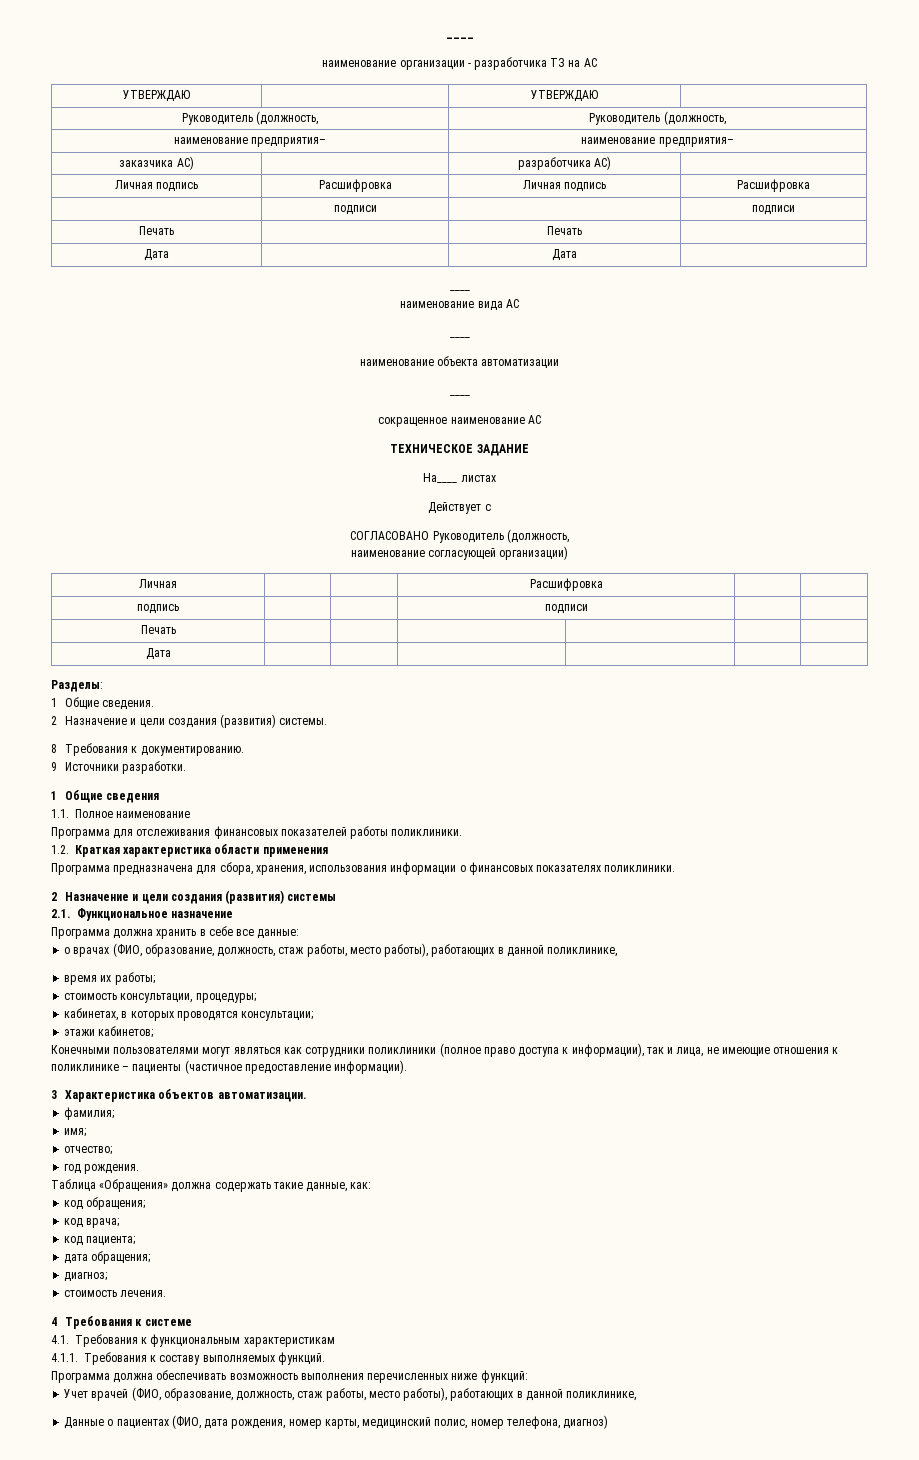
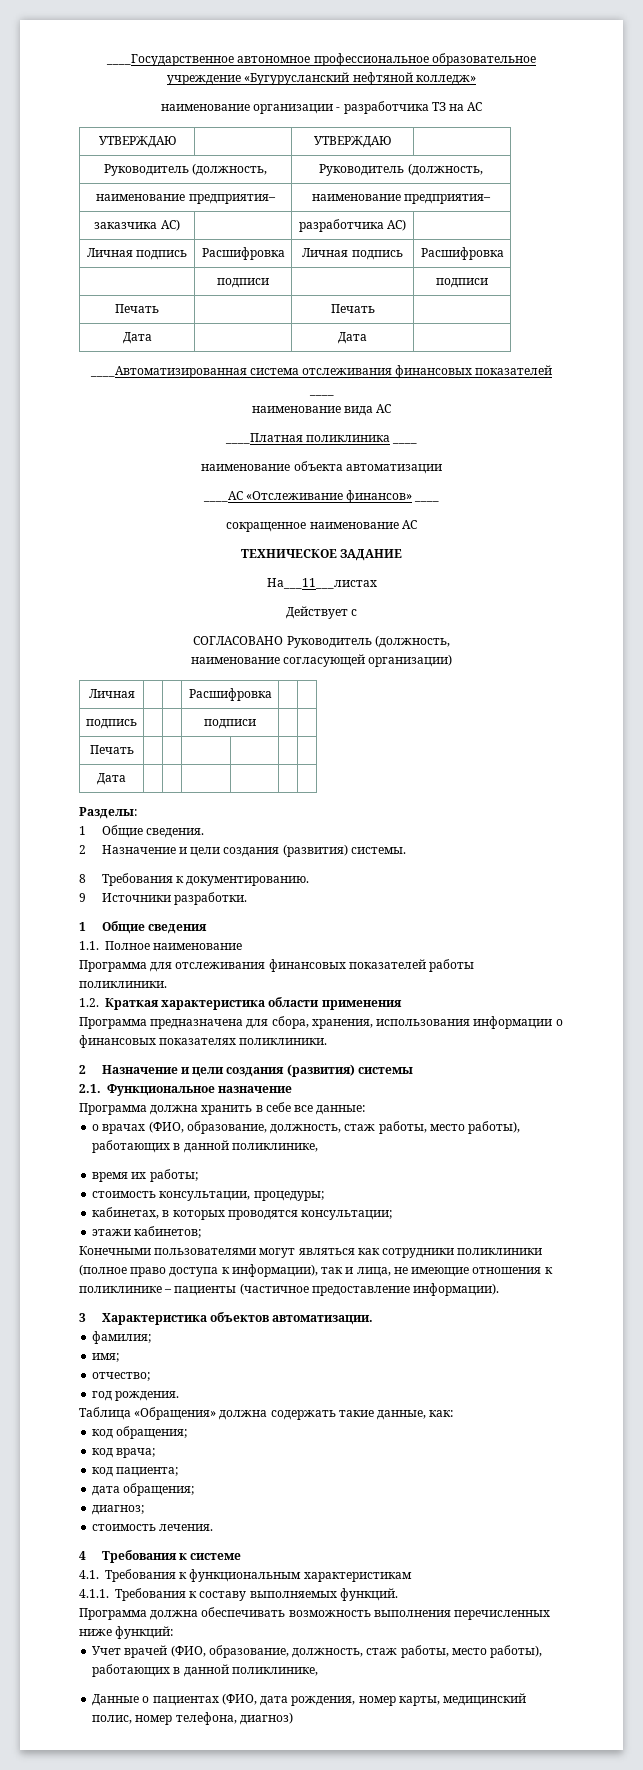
[445,37,474,39] ____ -> [106,53,536,66] [167,72,476,85] ____Государственное автономное профессиональное образовательное учреждение «Бугурусланский нефтяной колледж»
(577, 255) none -> [89,365,553,378] ____Автоматизированная система отслеживания финансовых показателей
(519, 303) none -> [224,433,390,444] ____Платная поликлиника
(560, 364) none -> [202,490,413,503] ____АС «Отслеживание финансов»
[423,473,496,483] На____ листах -> [266,578,377,589] На___11___листах

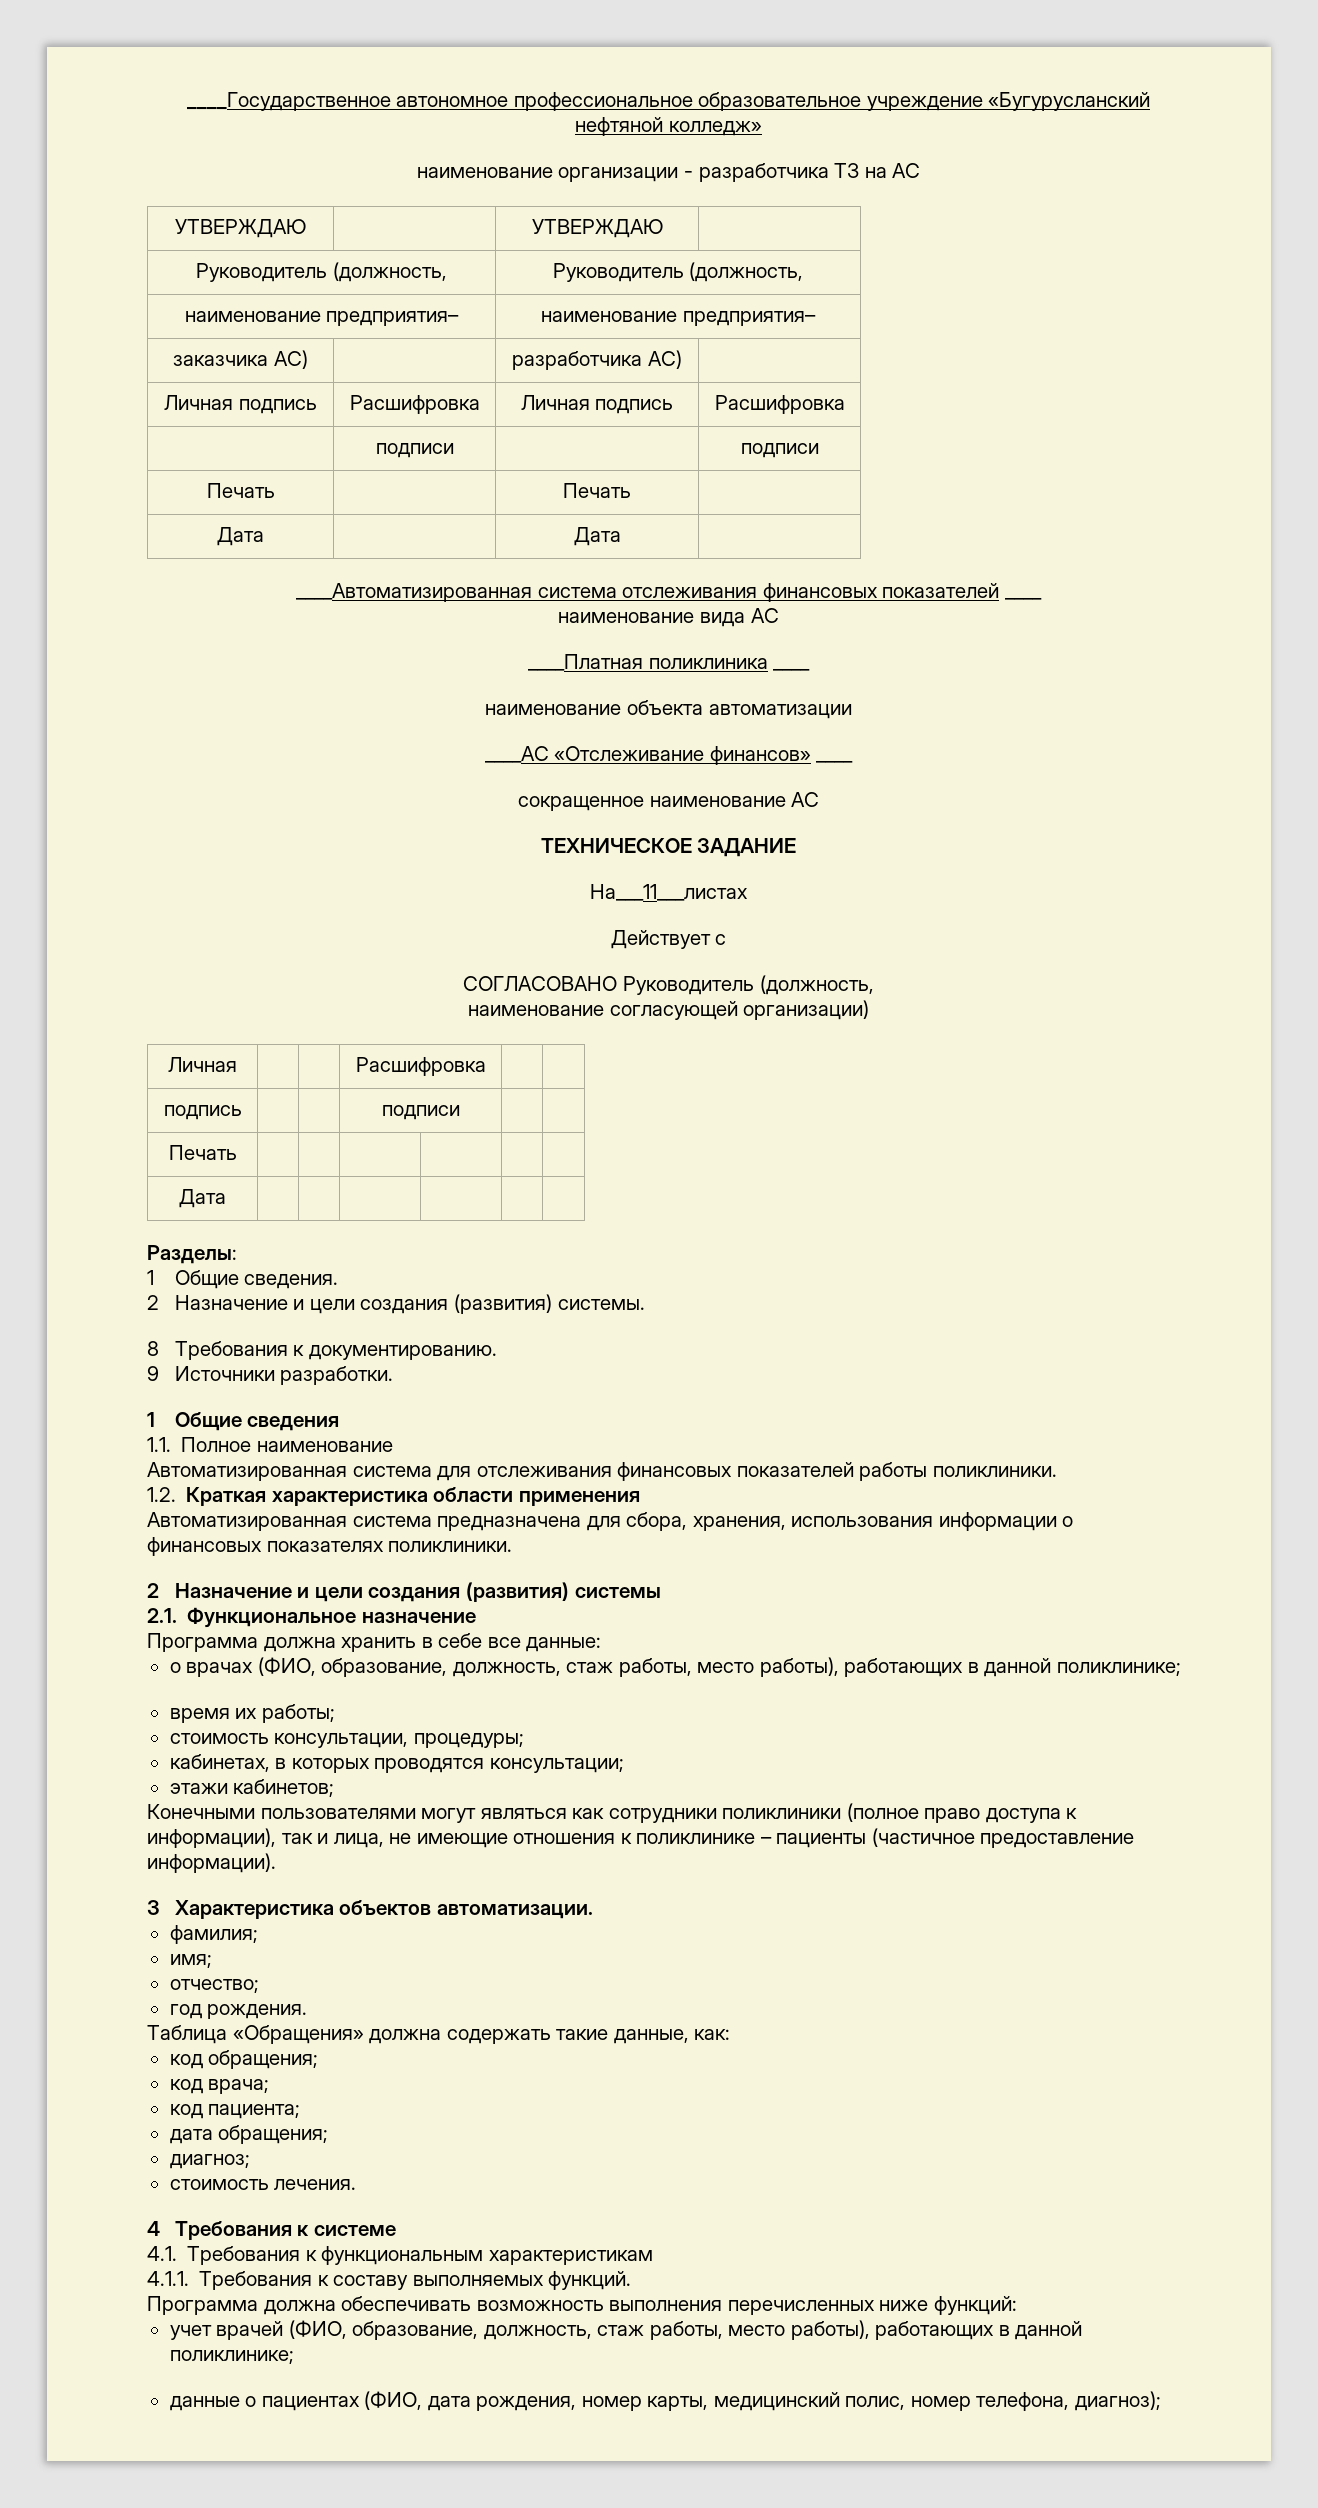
[79,960,147,972] Программа -> [147,1462,432,1481] Автоматизированная система
[79,1017,147,1029] Программа -> [147,1512,432,1531] Автоматизированная система
[231,1143,318,1152] поликлинике, -> [1056,1662,1181,1676] поликлинике;
[92,1646,122,1655] Учет -> [169,2325,212,2340] учет
[231,1667,318,1676] [92,1694,140,1706] поликлинике, // Данные -> [169,2350,294,2364] [169,2396,240,2411] поликлинике; // данные
[239,1712,293,1725] диагноз) -> [1074,2391,1161,2411] диагноз);

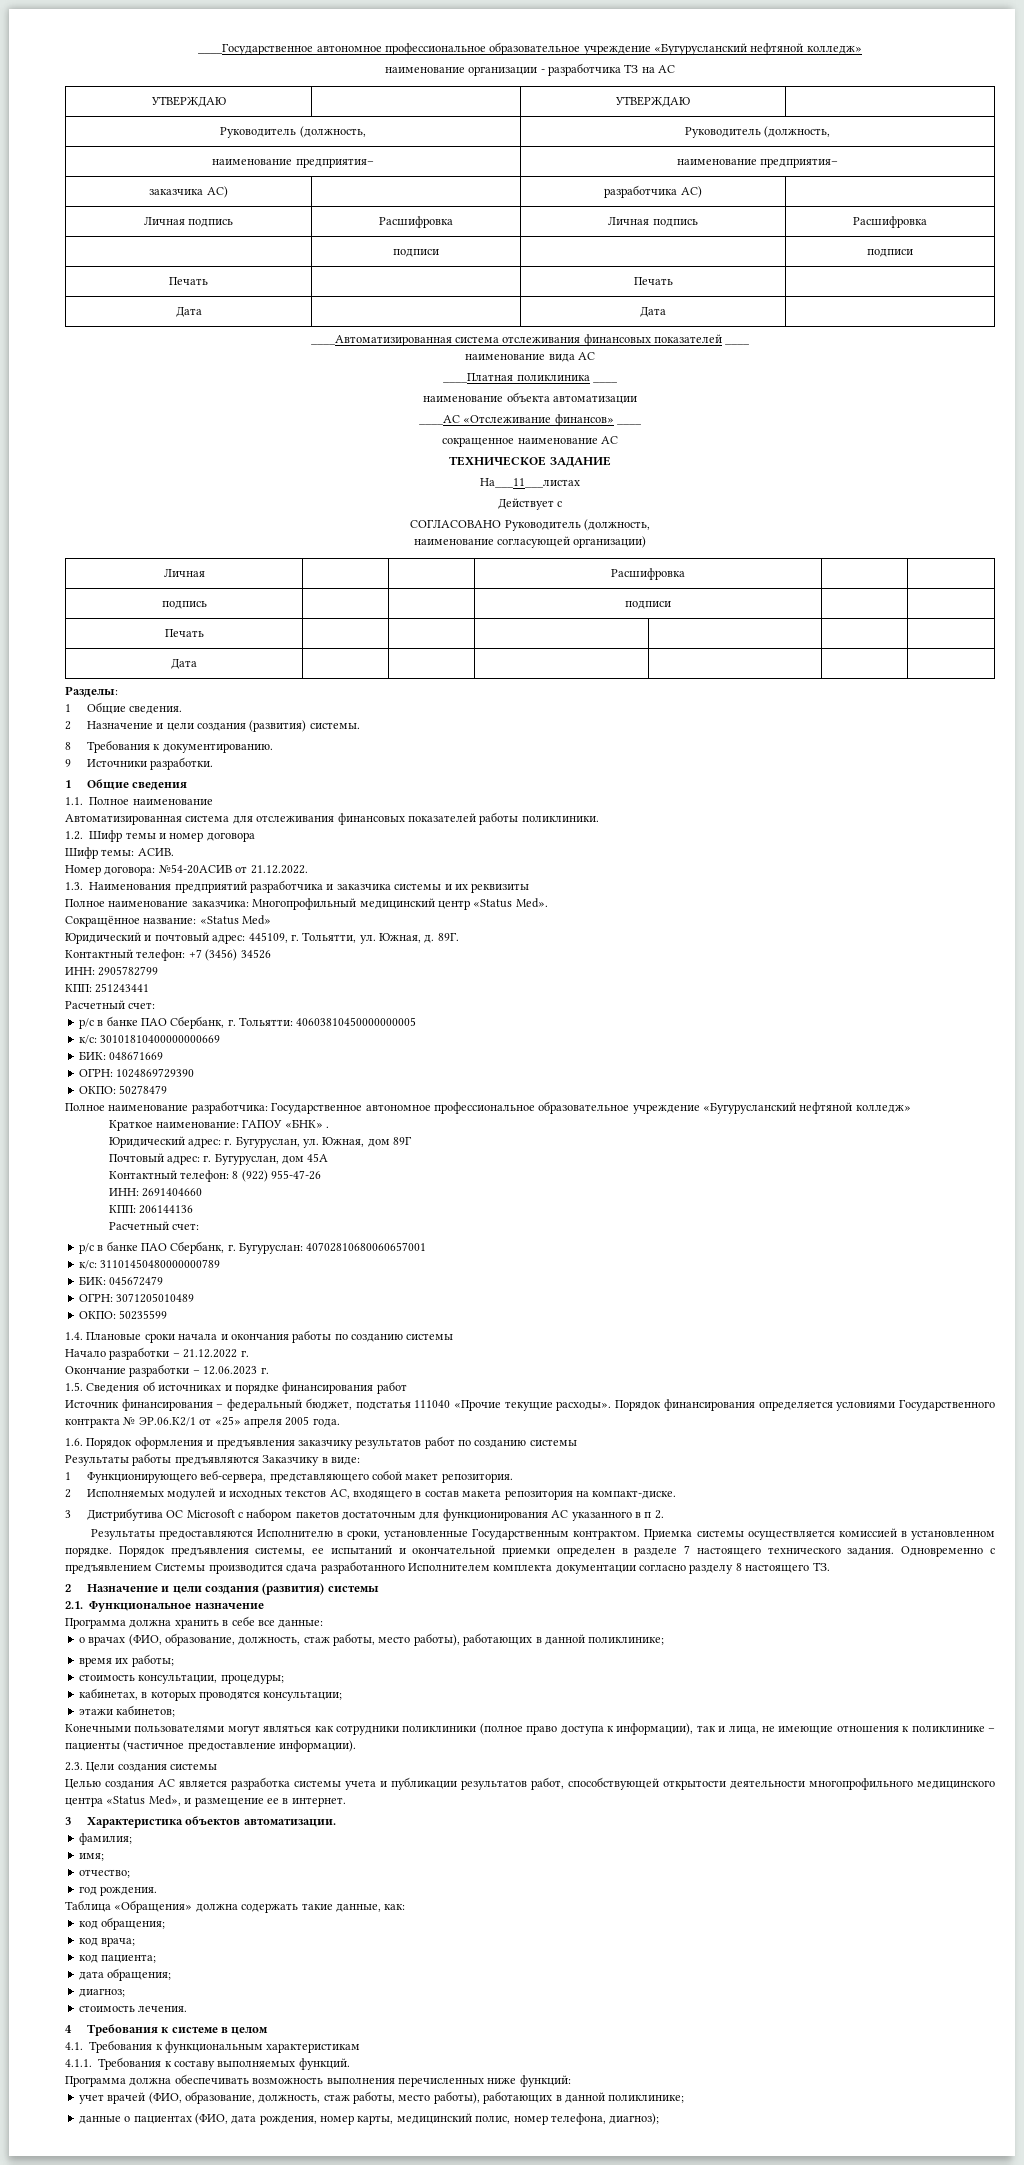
[186,1487,640,1506] [147,1512,1074,1531] [147,1537,513,1556] Краткая характеристика области применения // Автоматизированная система предназначена для сбора, хранения, использования информации о финансовых показателях поликлиники. -> [89,830,255,842] [65,847,174,859] [65,864,308,876] [65,880,530,893] [65,898,548,910] [65,915,272,927] [65,932,459,944] [65,949,271,961] [65,966,159,976] [65,983,150,993] [65,1000,156,1009] [78,1016,417,1029] [78,1035,221,1044] [78,1051,164,1060] [78,1068,195,1078] [78,1085,168,1095] [65,1101,911,1114] [108,1119,330,1131] [108,1136,413,1148] [108,1153,329,1165] [108,1170,322,1182] [108,1188,202,1197] [108,1205,193,1214] [108,1221,199,1230] [78,1241,427,1254] [78,1259,221,1269] [78,1276,164,1286] [78,1293,195,1303] [78,1310,168,1320] [65,1330,454,1343] [65,1347,249,1360] [65,1364,269,1377] [65,1381,407,1394] [65,1398,995,1411] [65,1416,340,1428] [65,1436,577,1449] [65,1453,360,1466] [65,1470,513,1483] [65,1488,677,1500] [65,1508,664,1521] [90,1528,996,1540] [65,1545,995,1557] [65,1561,830,1574] Шифр темы и номер договора // Шифр темы: АСИВ. // Номер договора: №54-20АСИВ от 21.12.2022. // 1.3. Наименования предприятий разработчика и заказчика системы и их реквизиты // Полное наименование заказчика: Многопрофильный медицинский центр «Status Med». // Сокращённое название: «Status Med» // Юридический и почтовый адрес: 445109, г. Тольятти, ул. Южная, д. 89Г. // Контактный телефон: +7 (3456) 34526 // ИНН: 2905782799 // КПП: 251243441 // Расчетный счет: // р/c в банке ПАО Сбербанк, г. Тольятти: 40603810450000000005 // к/с: 30101810400000000669 // БИК: 048671669 // ОГРН: 1024869729390 // ОКПО: 50278479 // Полное наименование разработчика: Государственное автономное профессиональное образовательное учреждение «Бугурусланский нефтяной колледж» // Краткое наименование: ГАПОУ «БНК» . // Юридический адрес: г. Бугуруслан, ул. Южная, дом 89Г // Почтовый адрес: г. Бугуруслан, дом 45А // Контактный телефон: 8 (922) 955-47-26 // ИНН: 2691404660 // КПП: 206144136 // Расчетный счет: // p/c в банке ПАО Сбербанк, г. Бугуруслан: 40702810680060657001 // к/с: 31101450480000000789 // БИК: 045672479 // ОГРН: 3071205010489 // ОКПО: 50235599 // 1.4. Плановые сроки начала и окончания работы по созданию системы // Начало разработки – 21.12.2022 г. // Окончание разработки – 12.06.2023 г. // 1.5. Сведения об источниках и порядке финансирования работ // Источник финансирования – федеральный бюджет, подстатья 111040 «Прочие текущие расходы». Порядок финансирования определяется условиями Государственного контракта № ЭР.06.К2/1 от «25» апреля 2005 года. // 1.6. Порядок оформления и предъявления заказчику результатов работ по созданию системы // Результаты работы предъявляются Заказчику в виде: // 1 Функционирующего веб-сервера, представляющего собой макет репозитория. // 2 Исполняемых модулей и исходных текстов АС, входящего в состав макета репозитория на компакт-диске. // 3 Дистрибутива ОС Microsoft c набором пакетов достаточным для функционирования АС указанного в п 2. // Результаты предоставляются Исполнителю в сроки, установленные Государственным контрактом. Приемка системы осуществляется комиссией в установленном порядке. Порядок предъявления системы, ее испытаний и окончательной приемки определен в разделе 7 настоящего технического задания. Одновременно с предъявлением Системы производится сдача разработанного Исполнителем комплекта документации согласно разделу 8 настоящего ТЗ.
(276, 1863) none -> [65,1762,218,1772] [65,1777,995,1790] [65,1795,346,1807] // 2.3. Цели создания системы // Целью создания АС является разработка системы учета и публикации результатов работ, способствующей открытости деятельности многопрофильного медицинского центра «Status Med», и размещение ее в интернет.
(396, 2230) none -> [220,2027,269,2035] в целом

